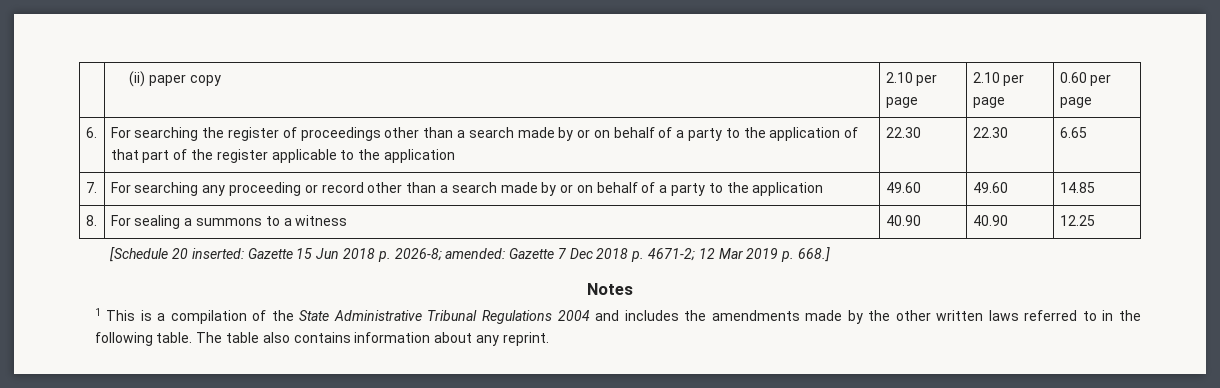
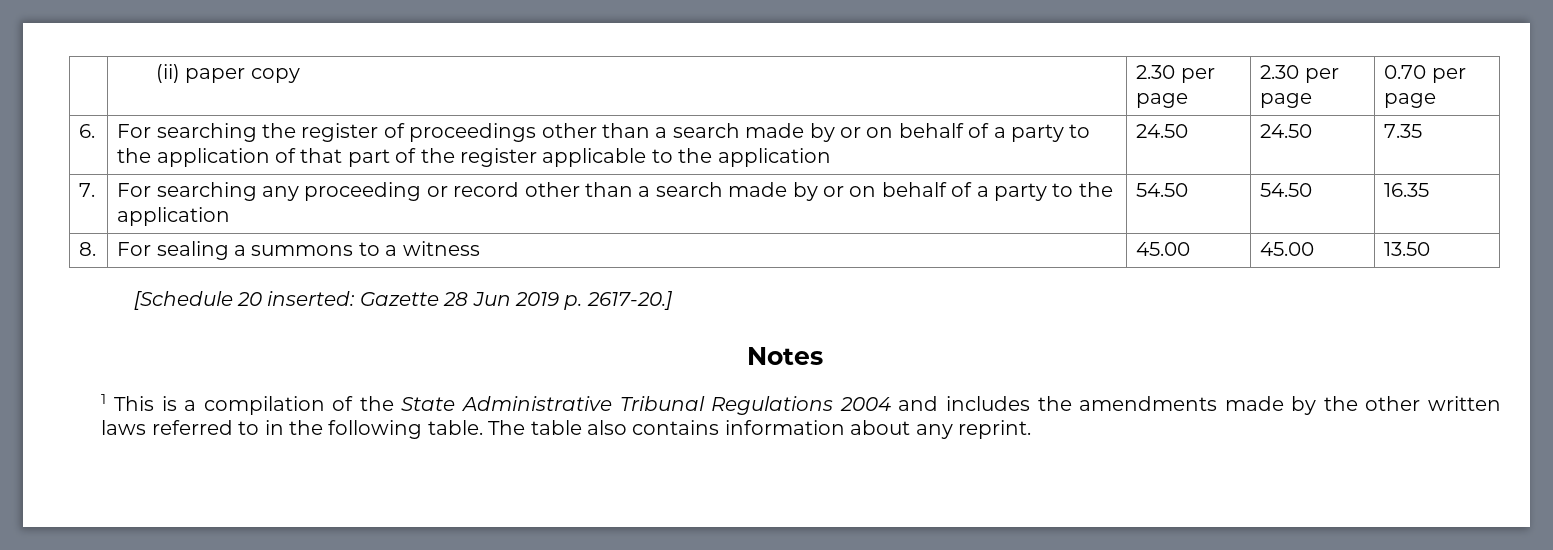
[885,72,938,86] [885,97,918,108] [972,72,1025,86] [972,97,1005,108] [1059,72,1087,83] 2.10 per page | 2.10 per page | 0.60 -> [1136,65,1215,83] [1136,93,1189,108] [1260,65,1339,83] [1260,93,1313,108] [1384,65,1427,79] 2.30 per page | 2.30 per page | 0.70
[885,127,921,138] [972,127,1008,138] [1059,127,1087,138] 22.30 | 22.30 | 6.65 -> [1136,124,1189,138] [1260,124,1313,138] [1384,124,1423,138] 24.50 | 24.50 | 7.35
[885,182,921,193] [972,182,1008,193] [1059,182,1095,193] 49.60 | 49.60 | 14.85 -> [1136,183,1189,197] [1260,183,1313,197] [1384,183,1430,197] 54.50 | 54.50 | 16.35
[885,215,921,226] [972,215,1008,226] [1059,215,1095,226] 40.90 | 40.90 | 12.25 -> [1136,242,1191,256] [1260,242,1315,256] [1384,242,1431,256] 45.00 | 45.00 | 13.50
[296,248,743,262] 15 Jun 2018 p. 2026-8; amended: Gazette 7 Dec 2018 p. 4671-2; 12 Mar -> [443,292,511,306] 28 Jun
[797,247,830,262] 668.] -> [586,291,673,310] 2617-20.]

